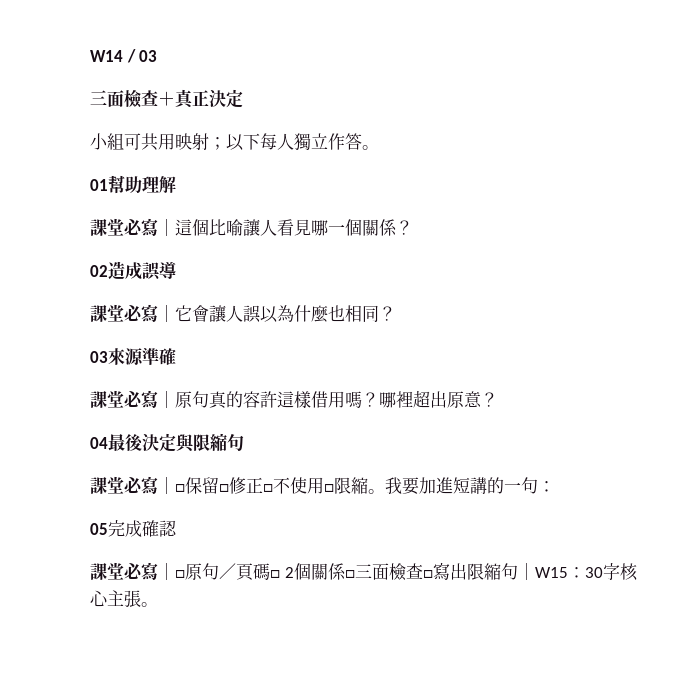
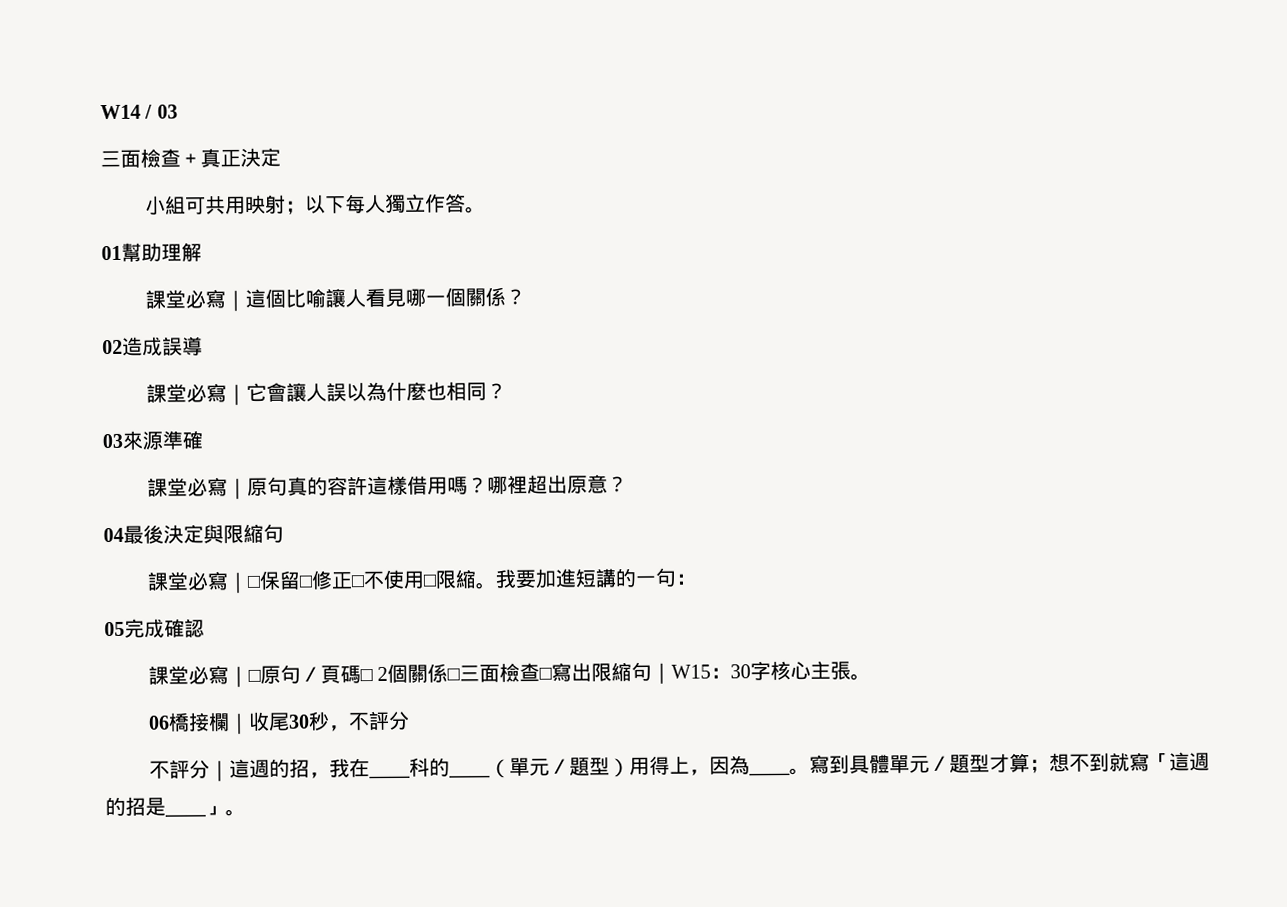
(158, 604) none -> [147,710,410,735] [148,751,1210,782] [105,796,246,818] // 06橋接欄｜收尾30秒，不評分 // 不評分｜這週的招，我在＿＿科的＿＿（單元／題型）用得上，因為＿＿。寫到具體單元／題型才算；想不到就寫「這週的招是＿＿」。

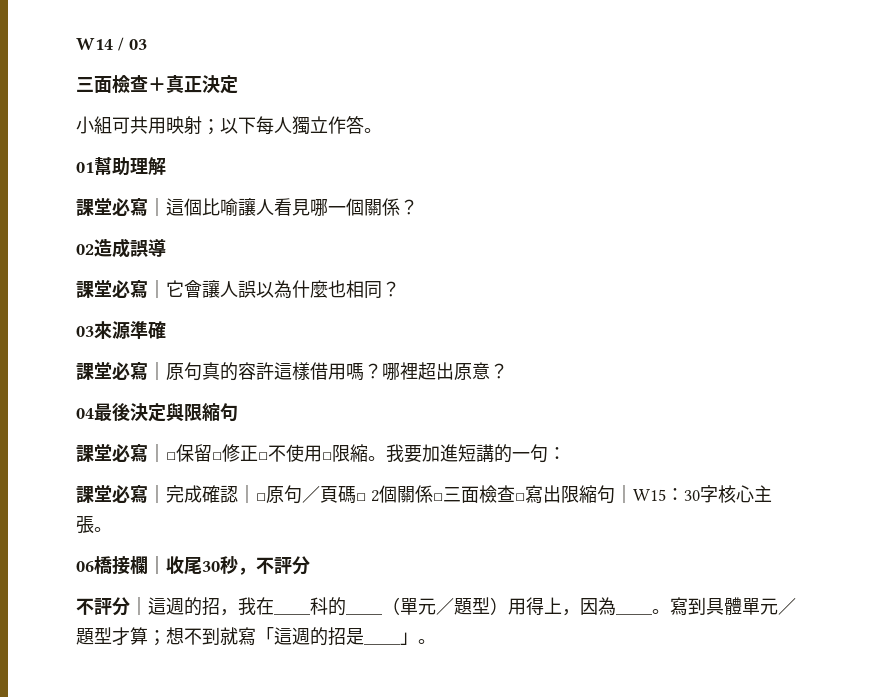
[104,621,125,637] 05 -> [76,485,166,504] 課堂必寫｜
[147,665,229,685] // 課堂必寫 -> (238, 494) none

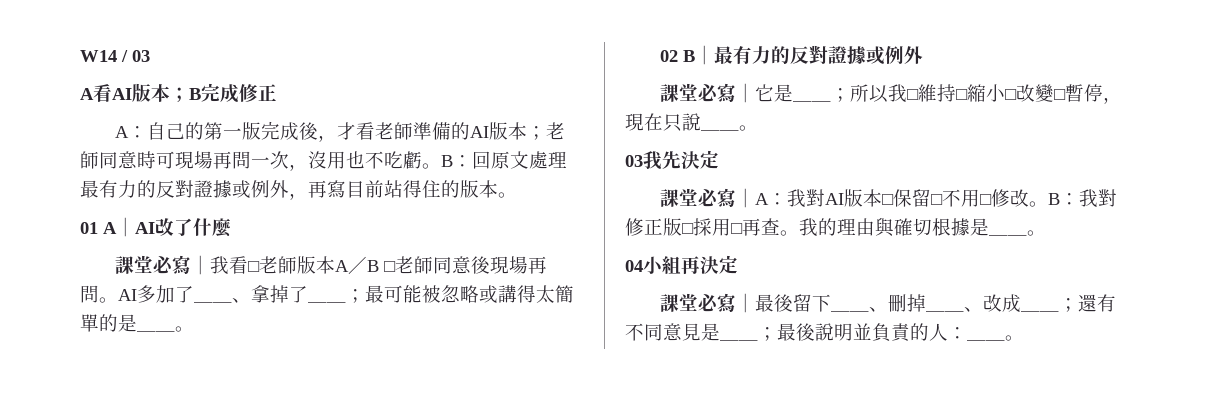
[76,75,238,94] [76,116,382,135] [76,157,166,176] [76,198,418,217] [76,238,166,258] [76,280,400,299] [76,320,166,339] [76,362,508,381] 三面檢查＋真正決定 // 小組可共用映射；以下每人獨立作答。 // 01幫助理解 // 課堂必寫｜這個比喻讓人看見哪一個關係？ // 02造成誤導 // 課堂必寫｜它會讓人誤以為什麼也相同？ // 03來源準確 // 課堂必寫｜原句真的容許這樣借用嗎？哪裡超出原意？ -> [80,83,277,103] [115,121,566,142] [80,151,567,171] [80,180,517,200] [80,217,231,237] [115,255,548,275] [80,285,574,303] [80,314,194,332] [660,45,924,65] [660,83,1123,104] [625,113,758,132] [625,150,719,170] [660,188,1118,208] [625,217,1046,237] A看AI版本；B完成修正 // A：自己的第一版完成後，才看老師準備的AI版本；老師同意時可現場再問一次，沒用也不吃虧。B：回原文處理最有力的反對證據或例外，再寫目前站得住的版本。 // 01 A｜AI改了什麼 // 課堂必寫｜我看□老師版本A／B □老師同意後現場再問。AI多加了＿＿、拿掉了＿＿；最可能被忽略或講得太簡單的是＿＿。 // 02 B｜最有力的反對證據或例外 // 課堂必寫｜它是＿＿；所以我□維持□縮小□改變□暫停，現在只說＿＿。 // 03我先決定 // 課堂必寫｜A：我對AI版本□保留□不用□修改。B：我對修正版□採用□再查。我的理由與確切根據是＿＿。
[94,403,238,422] [76,444,566,463] [76,485,772,504] [76,516,112,534] [76,555,310,575] [76,597,796,616] [76,627,418,646] 最後決定與限縮句 // 課堂必寫｜□保留□修正□不使用□限縮。我要加進短講的一句： // 課堂必寫｜完成確認｜□原句／頁碼□ 2個關係□三面檢查□寫出限縮句｜W15：30字核心主張。 // 06橋接欄｜收尾30秒，不評分 // 不評分｜這週的招，我在＿＿科的＿＿（單元／題型）用得上，因為＿＿。寫到具體單元／題型才算；想不到就寫「這週的招是＿＿」 -> [643,255,738,275] [660,293,1117,313] [625,323,967,342] [967,339,1005,341] 小組再決定 // 課堂必寫｜最後留下＿＿、刪掉＿＿、改成＿＿；還有不同意見是＿＿；最後說明並負責的人：＿＿

